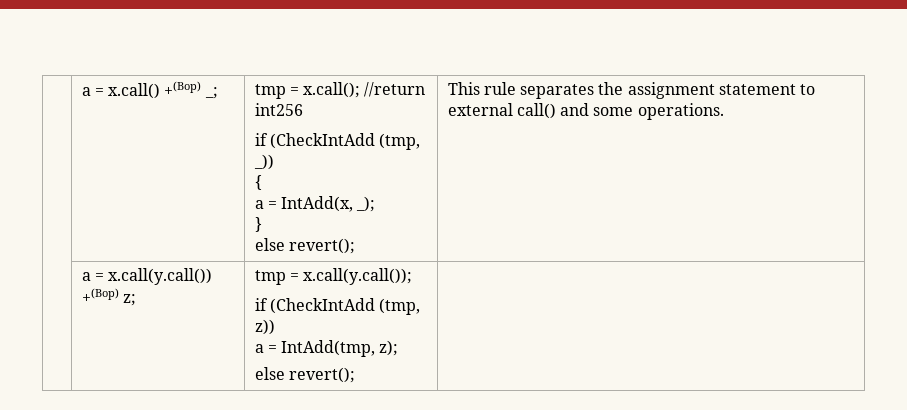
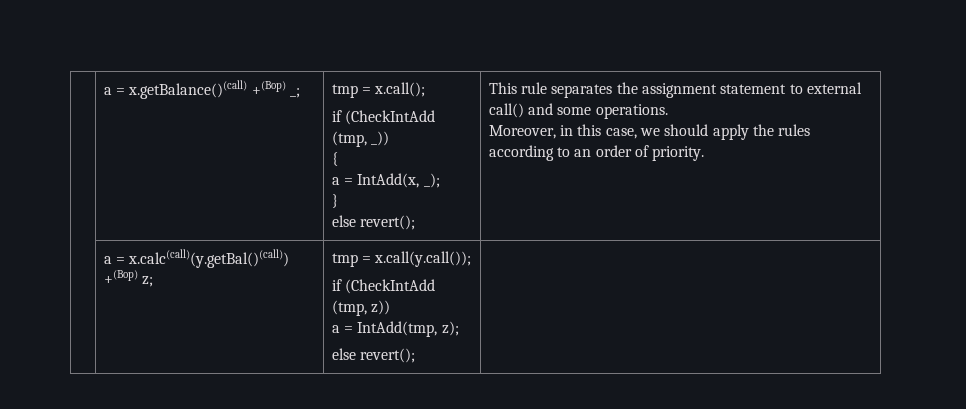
[81,83,161,99] | a = x.call() -> [103,80,248,99] | a = x.getBalance()(call)
[364,82,426,97] [254,103,303,116] //return int256 -> (426, 89) none
[81,268,213,285] // | a = x.call(y.call()) -> [488,124,811,140] [488,145,705,161] [103,249,290,268] // Moreover, in this case, we should apply the rules according to an order of priority. // | a = x.calc(call)(y.getBal()(call))

